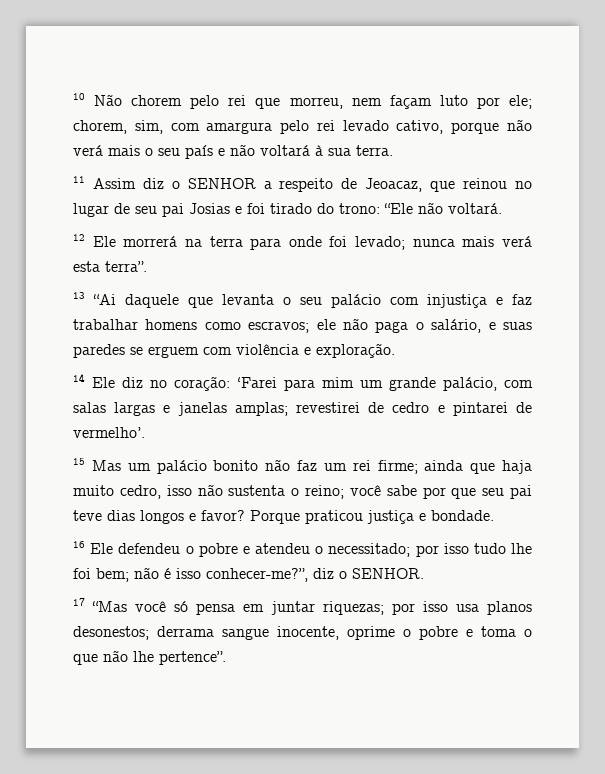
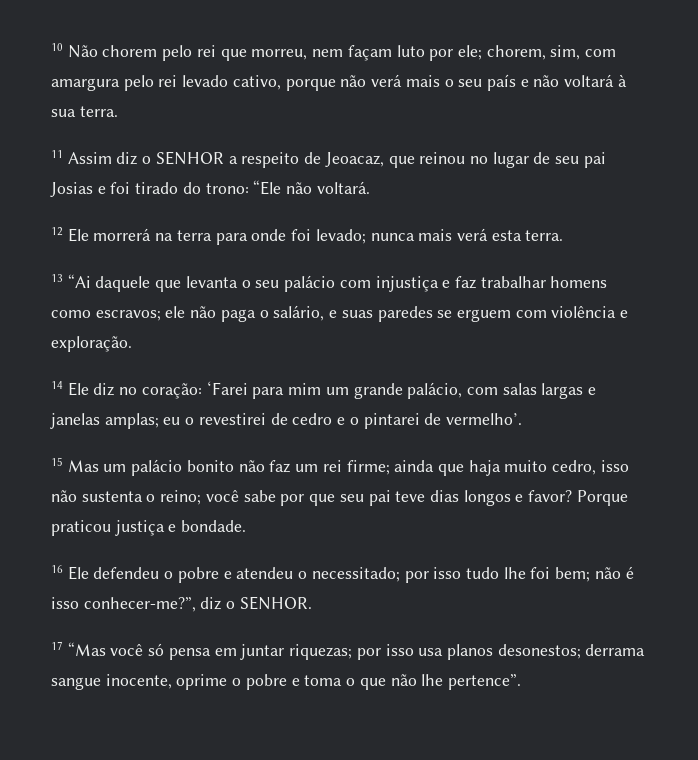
[105,261,147,272] terra”. -> [525,230,564,241] terra.
(288, 409) none -> [163,417,195,425] eu o
(445, 409) none -> [349,417,359,425] o

